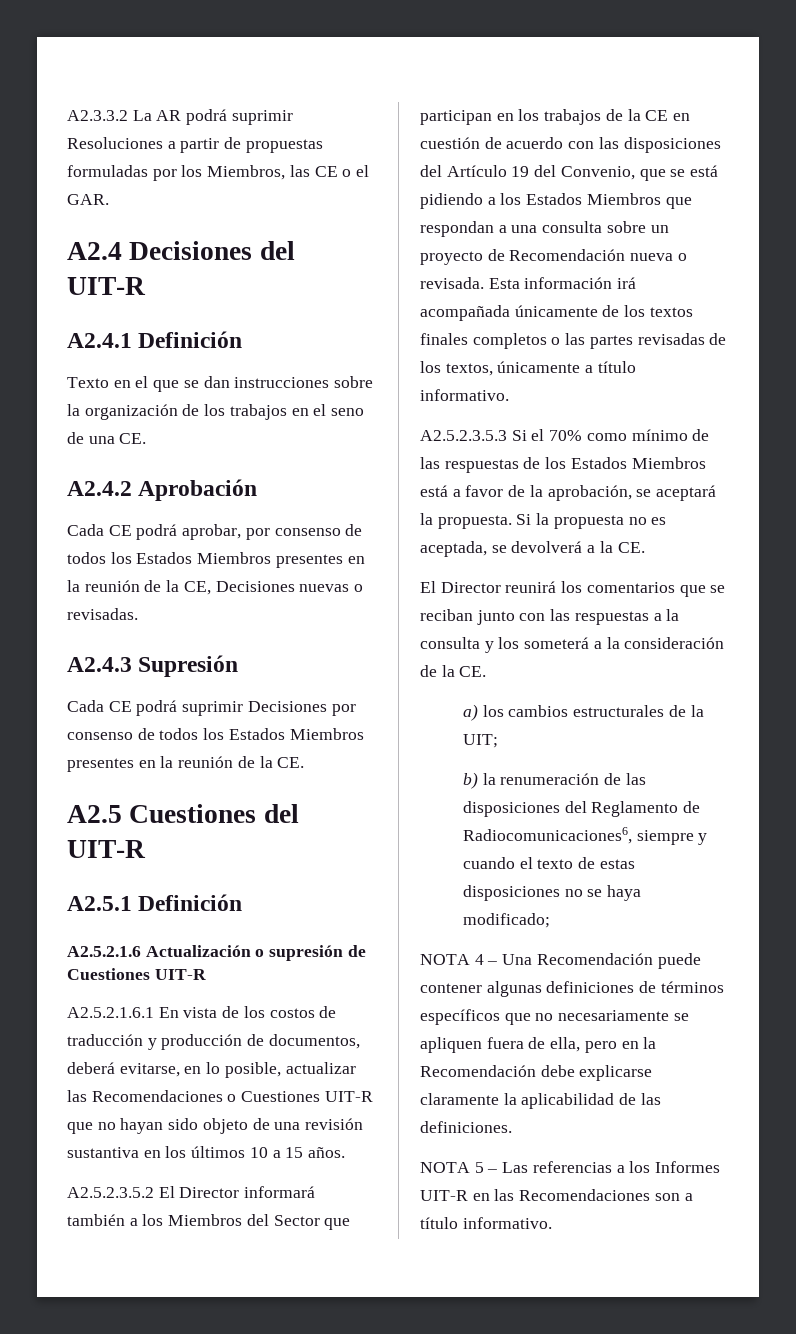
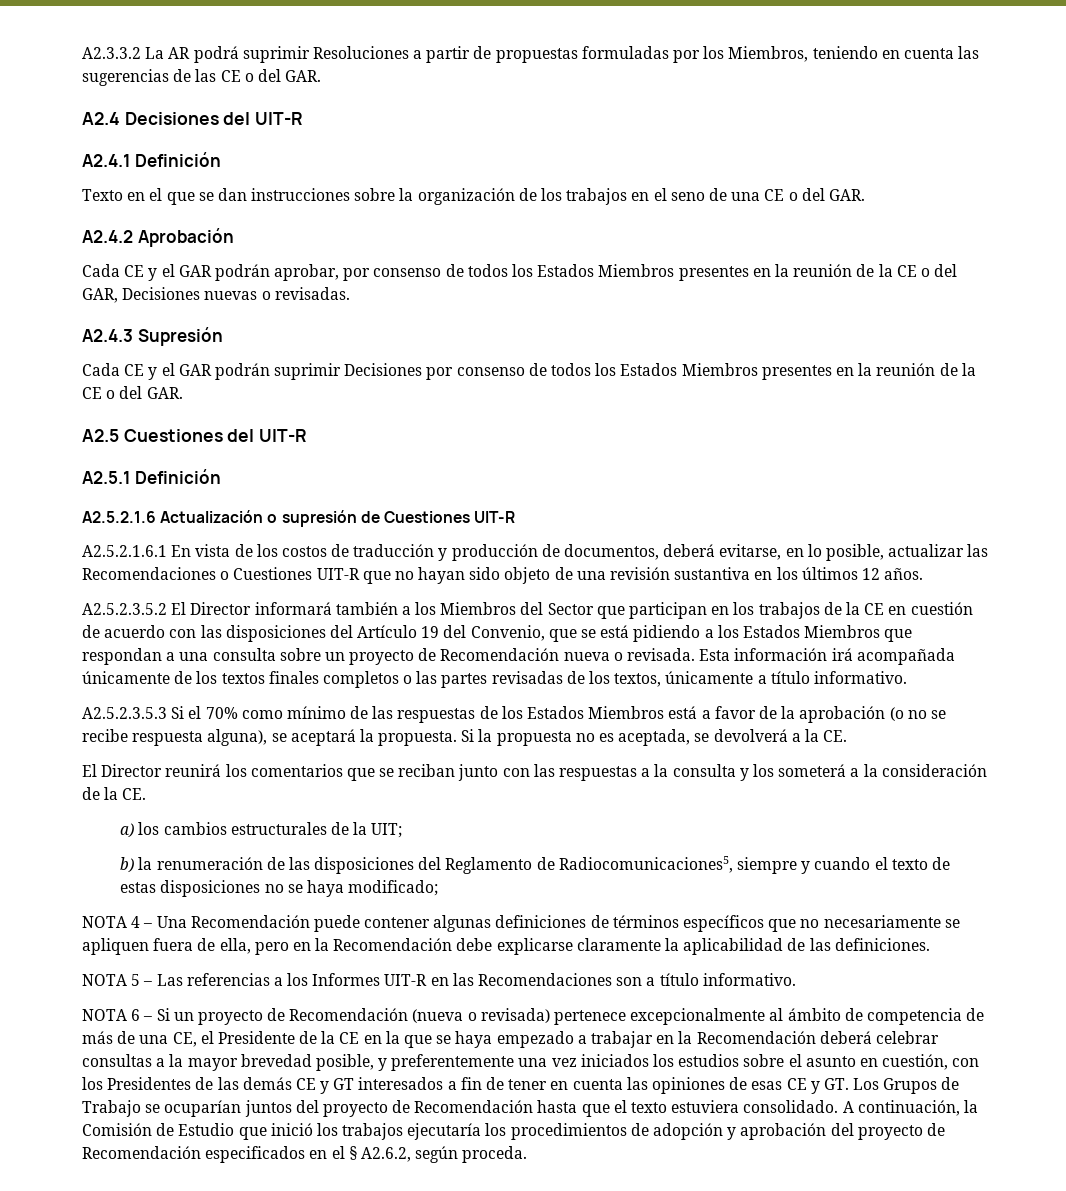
(286, 172) none -> [812,46,980,59] [82,69,192,86] teniendo en cuenta las sugerencias de
[356,165,370,177] el -> [257,69,281,82] del
[119,433,147,444] CE. -> [764,188,865,201] CE o del GAR.
[136,524,178,540] podrá -> [148,264,270,281] y el GAR podrán
[183,581,211,595] CE, -> [896,264,958,277] [82,288,118,303] CE o del GAR,
[136,700,178,716] podrá -> [148,363,270,380] y el GAR podrán
[277,757,305,768] CE. -> [82,386,183,399] CE o del GAR.
[249,1147,304,1158] 10 a 15 -> [861,568,880,580] 12
[547,485,632,501] aprobación, -> [799,706,946,723] [82,729,268,746] aprobación (o no se recibe respuesta alguna),
[463,827,633,844] Radiocomunicaciones6, -> [558,856,733,873] Radiocomunicaciones5,
(552, 1223) none -> [82,1008,985,1025] [82,1031,939,1048] [82,1054,980,1071] [82,1077,960,1094] [82,1100,978,1117] [82,1123,945,1140] [82,1146,528,1163] // NOTA 6 – Si un proyecto de Recomendación (nueva o revisada) pertenece excepcionalmente al ámbito de competencia de más de una CE, el Presidente de la CE en la que se haya empezado a trabajar en la Recomendación deberá celebrar consultas a la mayor brevedad posible, y preferentemente una vez iniciados los estudios sobre el asunto en cuestión, con los Presidentes de las demás CE y GT interesados a fin de tener en cuenta las opiniones de esas CE y GT. Los Grupos de Trabajo se ocuparían juntos del proyecto de Recomendación hasta que el texto estuviera consolidado. A continuación, la Comisión de Estudio que inició los trabajos ejecutaría los procedimientos de adopción y aprobación del proyecto de Recomendación especificados en el § A2.6.2, según proceda.

